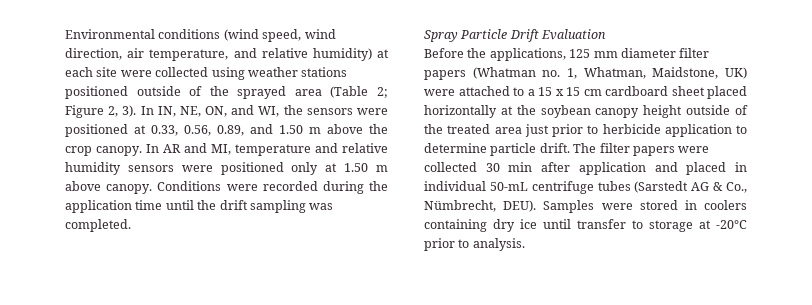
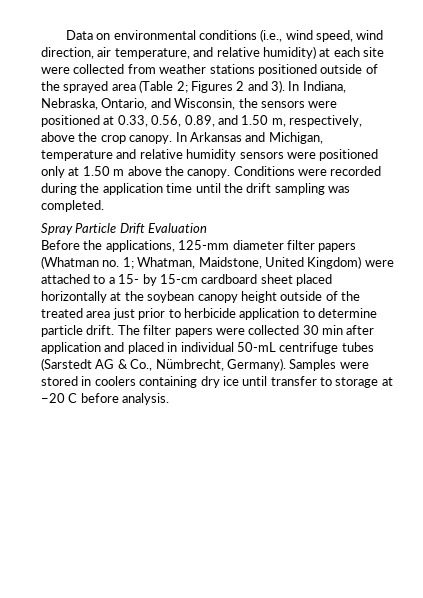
[65,29,259,41] Environmental conditions (wind -> [65,29,313,42] Data on environmental conditions (i.e., wind
[211,67,245,80] using -> [127,64,156,74] from
[65,105,280,118] Figure 2, 3). In IN, NE, ON, and WI, -> [190,80,346,93] [41,98,236,110] Figures 2 and 3). In Indiana, Nebraska, Ontario, and Wisconsin,
[309,127,321,134] m -> [271,115,362,127] m, respectively,
[163,143,231,155] AR and MI, -> [189,132,323,144] Arkansas and Michigan,
(101, 186) none -> [164,166,184,176] the
[569,49,618,58] 125 mm -> [178,240,230,250] 125-mm
[567,68,577,79] 1, -> [122,257,134,269] 1;
[725,67,747,79] UK) -> [264,256,362,269] United Kingdom)
[538,87,602,96] 15 x 15 cm -> [118,274,198,286] 15- by 15-cm
[503,200,537,212] DEU). -> [226,358,286,371] Germany).
[716,220,747,229] [424,238,470,251] -20°C prior to -> [41,393,119,403] −20 C before

